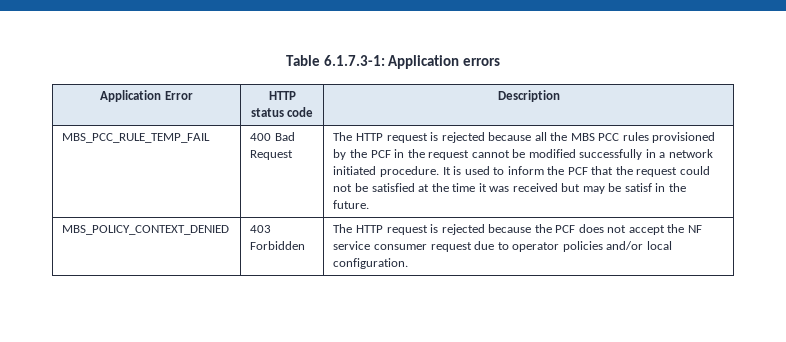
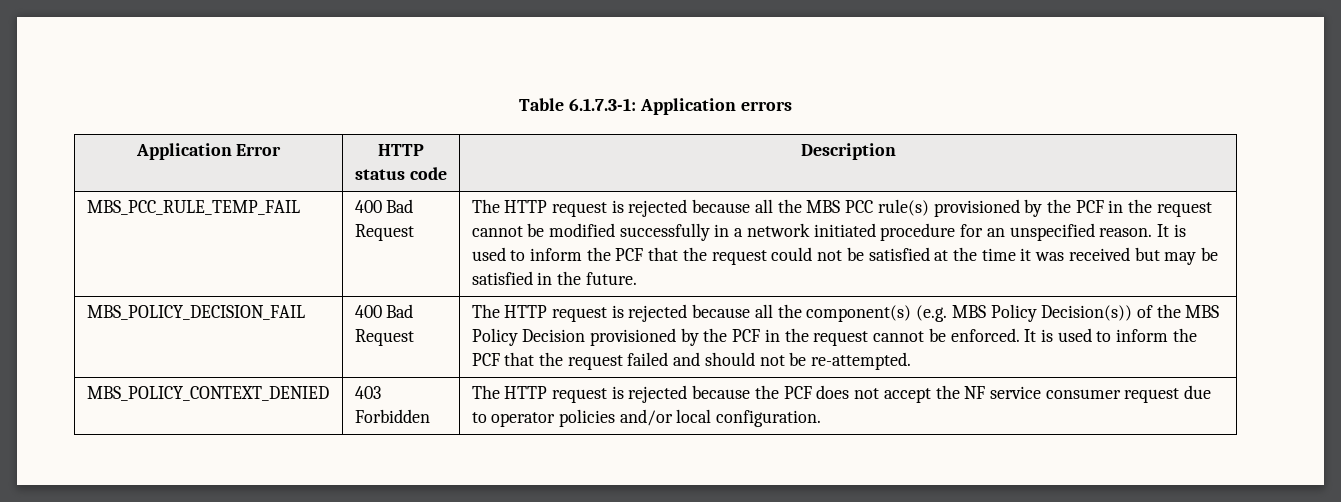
[622,132,649,141] rules -> [877,199,929,216] rule(s)
[379,166,439,177] procedure. -> [880,223,1153,241] procedure for an unspecified reason.
[624,183,652,192] satisf -> [471,271,533,285] satisfied
(370, 204) none -> [86,305,305,320] [354,304,414,318] [354,329,414,346] [471,304,1220,322] [471,328,1197,346] [471,352,912,370] // MBS_POLICY_DECISION_FAIL | 400 Bad Request | The HTTP request is rejected because all the component(s) (e.g. MBS Policy Decision(s)) of the MBS Policy Decision provisioned by the PCF in the request cannot be enforced. It is used to inform the PCF that the request failed and should not be re-attempted.

